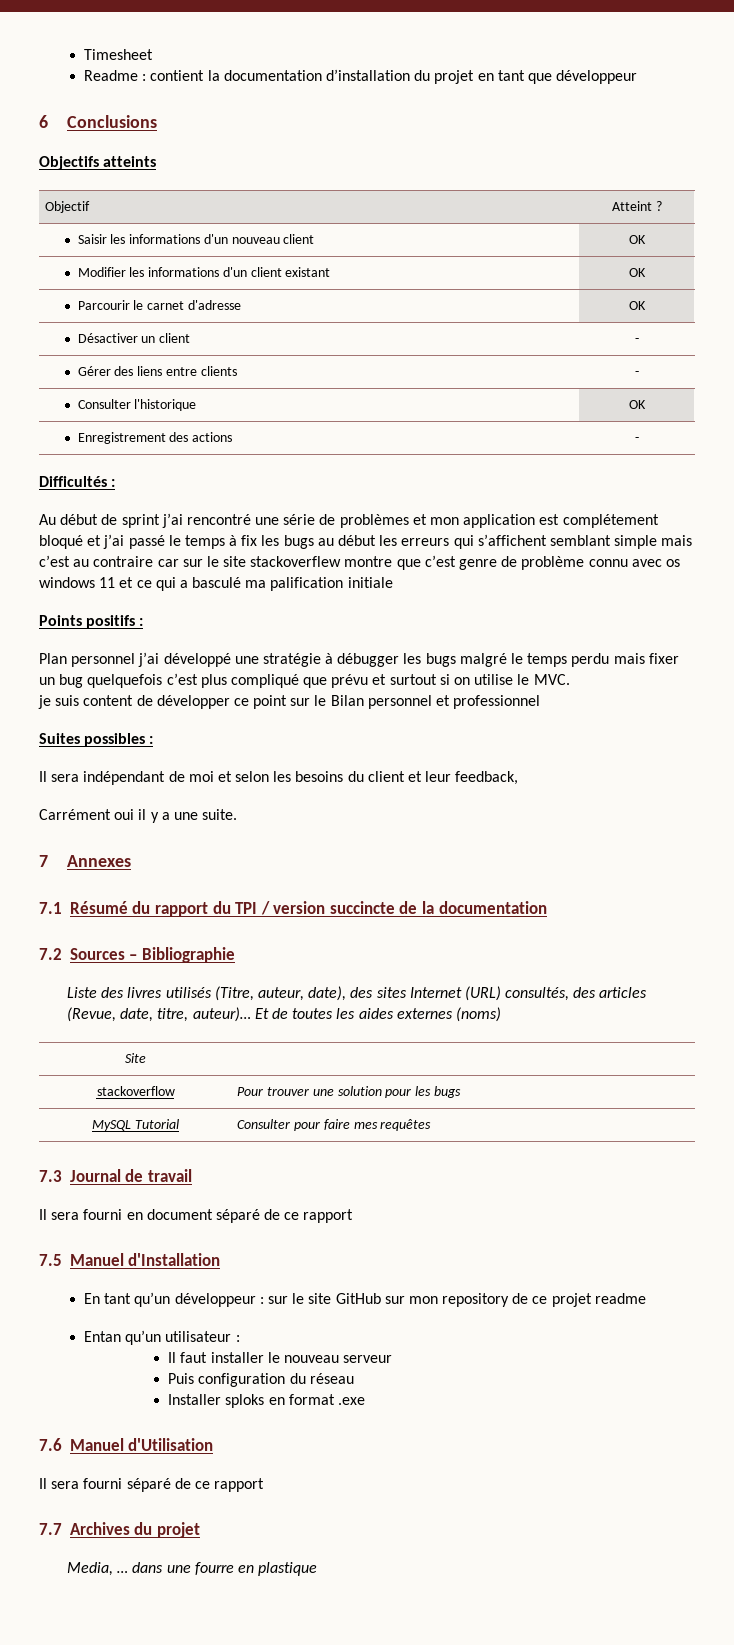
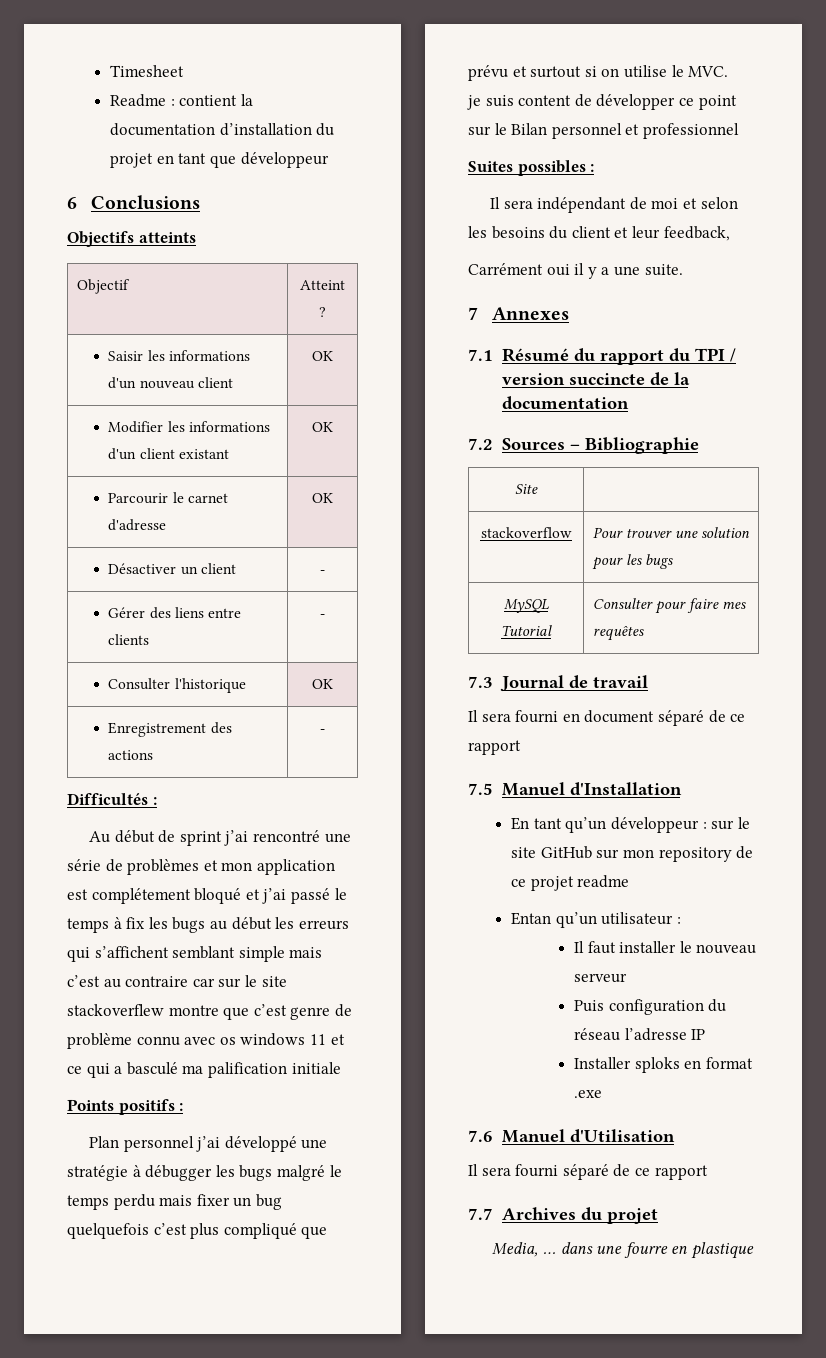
[67,986,648,1001] [67,1007,501,1022] // Liste des livres utilisés (Titre, auteur, date), des sites Internet (URL) consultés, des articles (Revue, date, titre, auteur)… Et de toutes les aides externes (noms) -> (699, 445) none
(354, 1378) none -> [624,1028,706,1041] l’adresse IP

